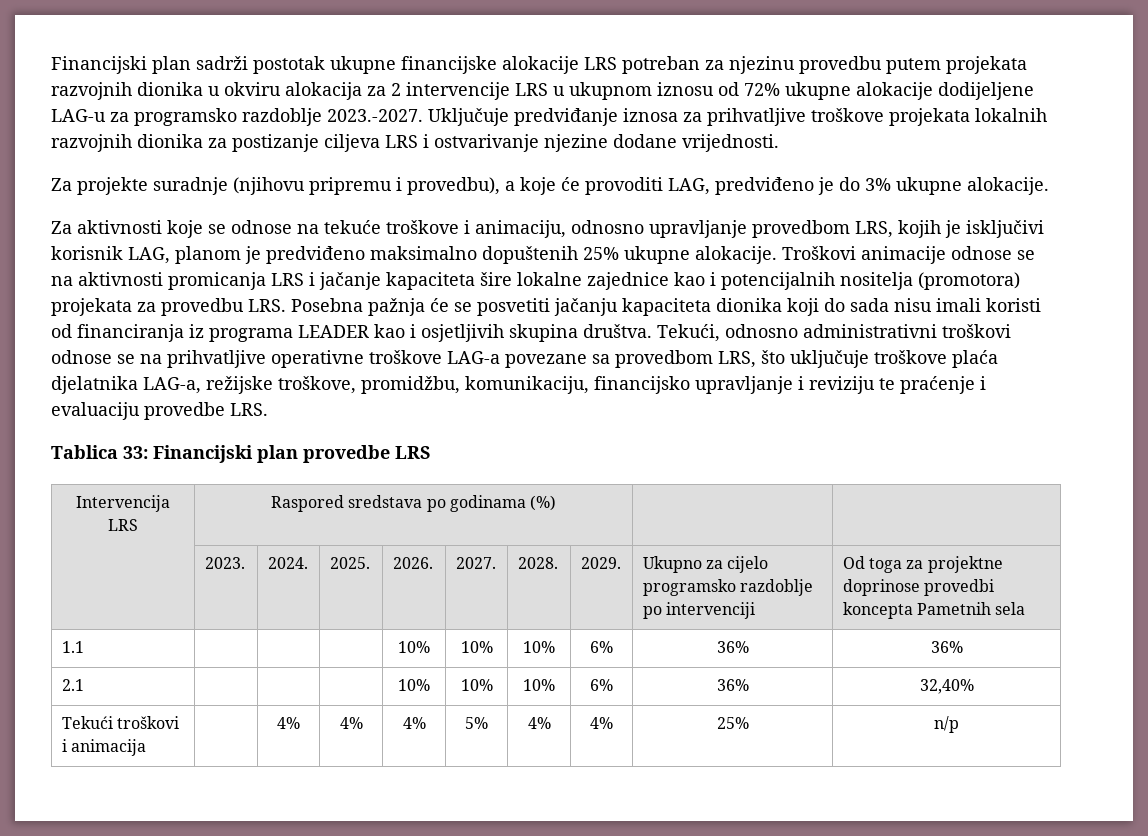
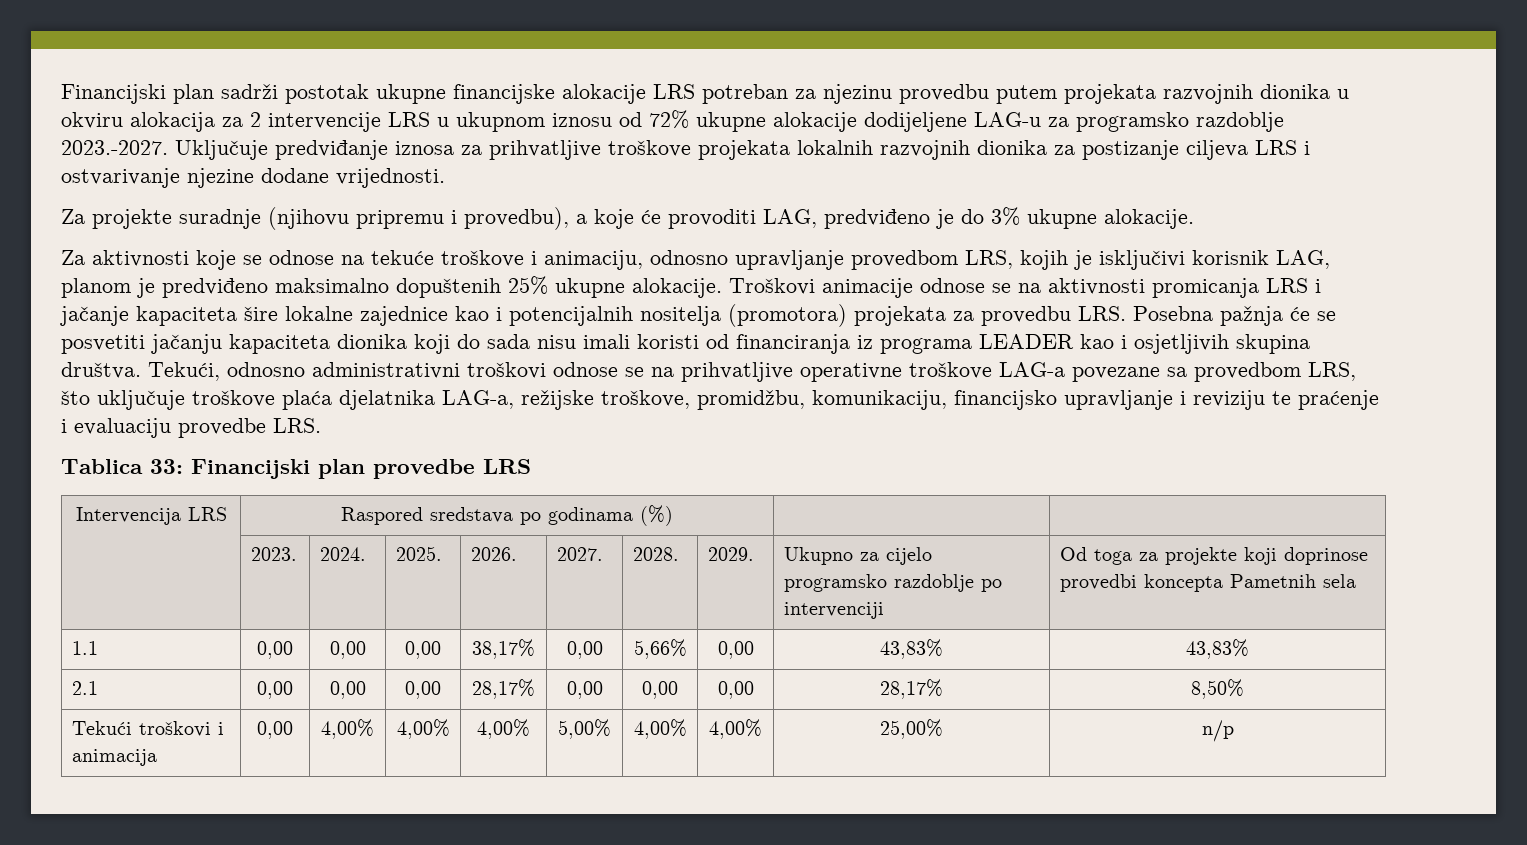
[927,556,1003,573] projektne -> [1164,547,1277,565] projekte koji
[398,641,430,653] [460,641,493,653] [523,641,555,653] [590,641,613,653] [716,641,749,653] [930,641,963,653] [61,679,84,691] [398,679,430,691] [460,679,493,691] [523,679,555,691] [590,679,613,691] [716,679,749,691] [919,679,974,694] [61,716,180,729] [61,739,147,756] [277,717,300,729] [339,717,363,729] [402,717,426,729] [465,717,488,729] [527,717,551,729] [590,717,613,729] [716,717,749,729] | | | 10% | 10% | 10% | 6% | 36% | 36% // 2.1 | | | | 10% | 10% | 10% | 6% | 36% | 32,40% // Tekući troškovi i animacija | | 4% | 4% | 4% | 5% | 4% | 4% | 25% -> [257,641,293,659] [329,641,366,659] [405,641,441,659] [472,639,535,659] [566,641,603,659] [633,639,687,659] [717,641,754,659] [880,639,943,659] [1186,639,1249,659] [71,681,98,695] [257,681,293,699] [329,681,366,699] [405,681,441,699] [472,679,535,699] [566,681,603,699] [642,681,678,699] [717,681,754,699] [880,679,943,699] [1191,679,1244,699] [71,721,224,737] [71,749,157,766] [257,721,293,739] [321,719,374,739] [396,719,450,739] [477,719,530,739] [558,719,611,739] [633,719,687,739] [709,719,762,739] [880,719,943,739] 0,00 | 0,00 | 0,00 | 38,17% | 0,00 | 5,66% | 0,00 | 43,83% | 43,83% // 2.1 | 0,00 | 0,00 | 0,00 | 28,17% | 0,00 | 0,00 | 0,00 | 28,17% | 8,50% // Tekući troškovi i animacija | 0,00 | 4,00% | 4,00% | 4,00% | 5,00% | 4,00% | 4,00% | 25,00%

